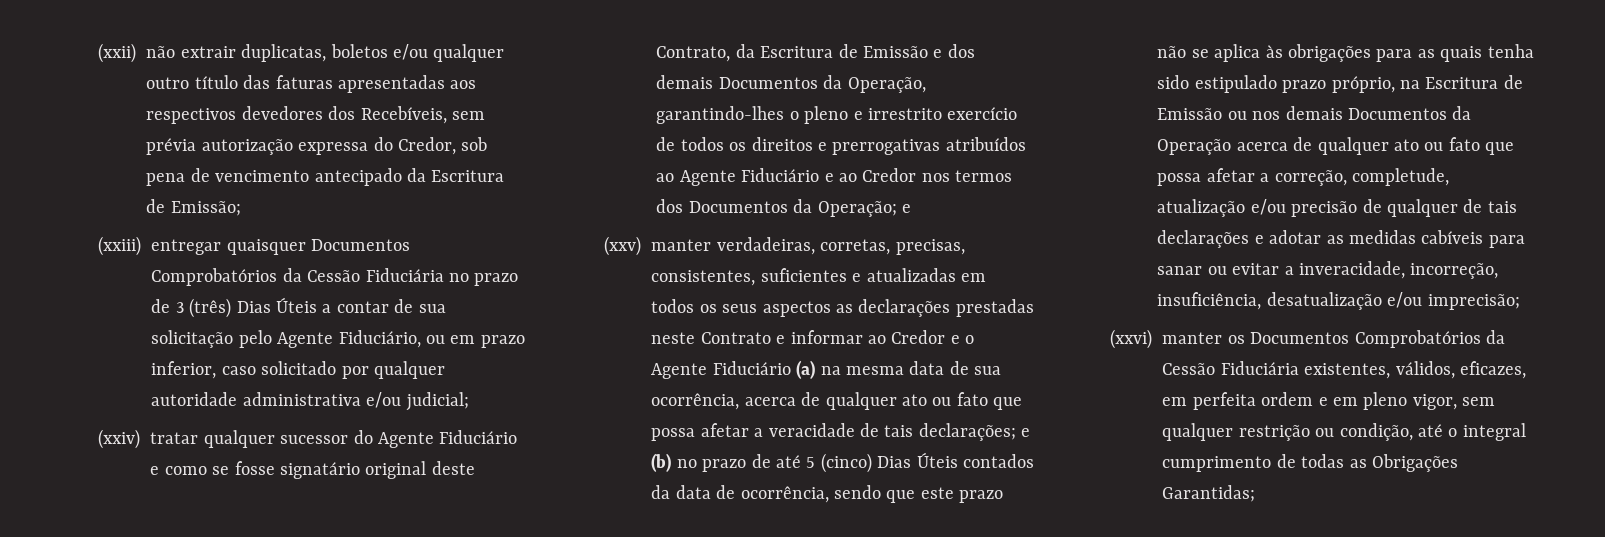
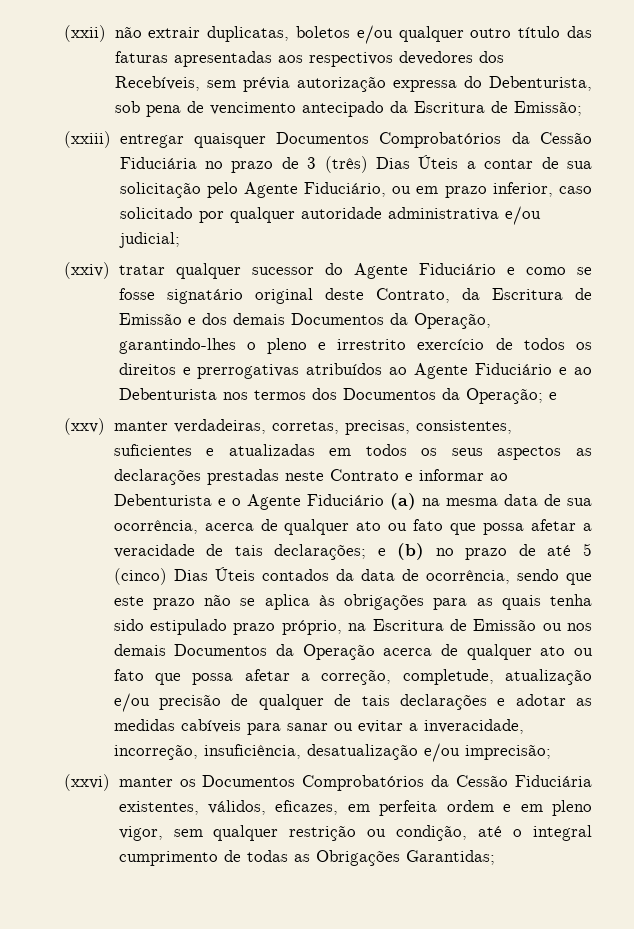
[397,137,456,155] Credor, -> [489,76,593,91] Debenturista,
[862,168,917,182] Credor -> [118,388,217,400] Debenturista
[891,330,946,344] Credor -> [113,494,212,506] Debenturista

